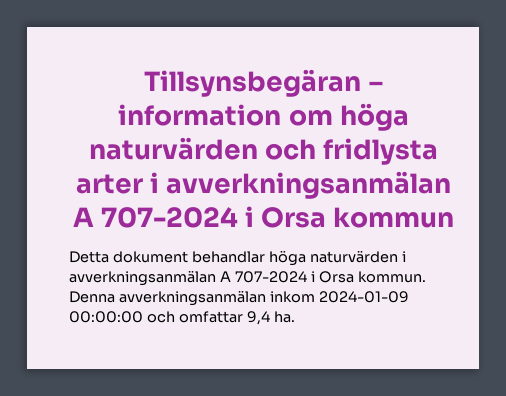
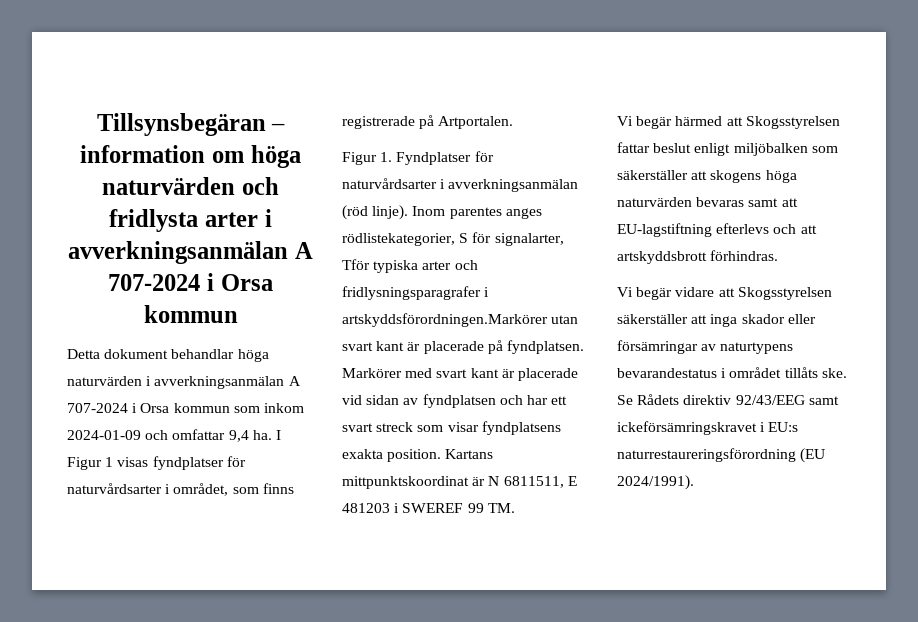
[357,271,426,283] [69,290,266,306] kommun. Denna avverkningsanmälan -> [173,403,260,413] kommun som
[69,311,143,323] 00:00:00 -> (141, 435) none
(295, 317) none -> [275,430,281,440] [67,456,246,470] [67,483,294,496] [342,115,514,129] [342,151,494,165] [342,178,579,192] [342,205,542,220] [342,232,564,246] [342,259,478,273] [342,286,490,300] [342,313,579,327] [342,340,584,354] [342,368,578,381] [342,394,568,408] [342,421,561,435] [342,449,494,462] [342,476,577,489] [342,503,515,513] [617,116,840,129] [617,142,838,156] [617,170,797,183] [617,197,798,207] [617,223,817,237] [617,250,779,264] [617,287,832,300] [617,314,816,327] [617,340,794,354] [617,367,847,378] [617,394,839,405] [617,421,799,435] [617,448,826,463] [617,475,694,490] I Figur 1 visas fyndplatser för naturvårdsarter i området, som finns registrerade på Artportalen. // Figur 1. Fyndplatser för naturvårdsarter i avverkningsanmälan (röd linje). Inom parentes anges rödlistekategorier, S för signalarter, Tför typiska arter och fridlysningsparagrafer i artskyddsförordningen.Markörer utan svart kant är placerade på fyndplatsen. Markörer med svart kant är placerade vid sidan av fyndplatsen och har ett svart streck som visar fyndplatsens exakta position. Kartans mittpunktskoordinat är N 6811511, E 481203 i SWEREF 99 TM. // Vi begär härmed att Skogsstyrelsen fattar beslut enligt miljöbalken som säkerställer att skogens höga naturvärden bevaras samt att EU-lagstiftning efterlevs och att artskyddsbrott förhindras. // Vi begär vidare att Skogsstyrelsen säkerställer att inga skador eller försämringar av naturtypens bevarandestatus i området tillåts ske. Se Rådets direktiv 92/43/EEG samt ickeförsämringskravet i EU:s naturrestaureringsförordning (EU 2024/1991).

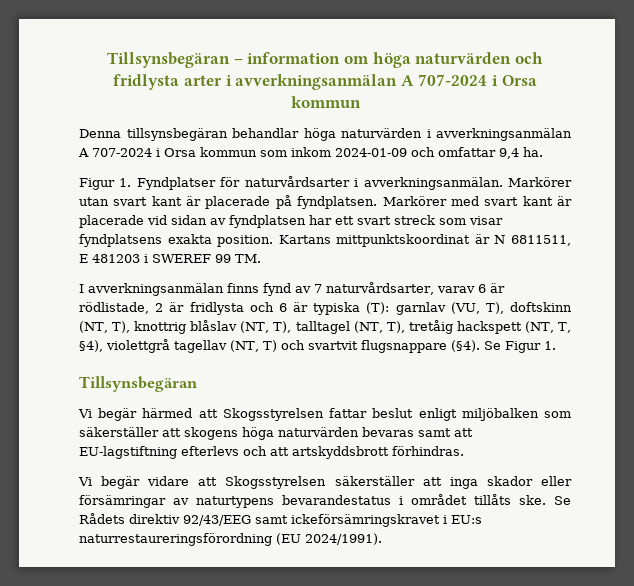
[67,349,169,359] Detta dokument -> [79,128,228,141] Denna tillsynsbegäran
[275,430,281,440] [67,456,246,470] [67,483,294,496] [342,115,514,129] I Figur 1 visas fyndplatser för naturvårdsarter i området, som finns registrerade på Artportalen. -> (543, 152) none
[448,179,579,192] [342,205,542,220] [342,232,564,246] [342,259,478,273] [342,286,490,300] [342,313,548,327] avverkningsanmälan (röd linje). Inom parentes anges rödlistekategorier, S för signalarter, Tför typiska arter och fridlysningsparagrafer i artskyddsförordningen.Markörer -> [363,177,572,190] avverkningsanmälan. Markörer
[499,395,523,405] och -> (306, 221) none
(515, 508) none -> [79,282,505,296] [79,302,572,315] [79,320,572,334] [79,339,556,353] [79,376,198,392] // I avverkningsanmälan finns fynd av 7 naturvårdsarter, varav 6 är rödlistade, 2 är fridlysta och 6 är typiska (T): garnlav (VU, T), doftskinn (NT, T), knottrig blåslav (NT, T), talltagel (NT, T), tretåig hackspett (NT, T, §4), violettgrå tagellav (NT, T) och svartvit flugsnappare (§4). Se Figur 1. // Tillsynsbegäran

